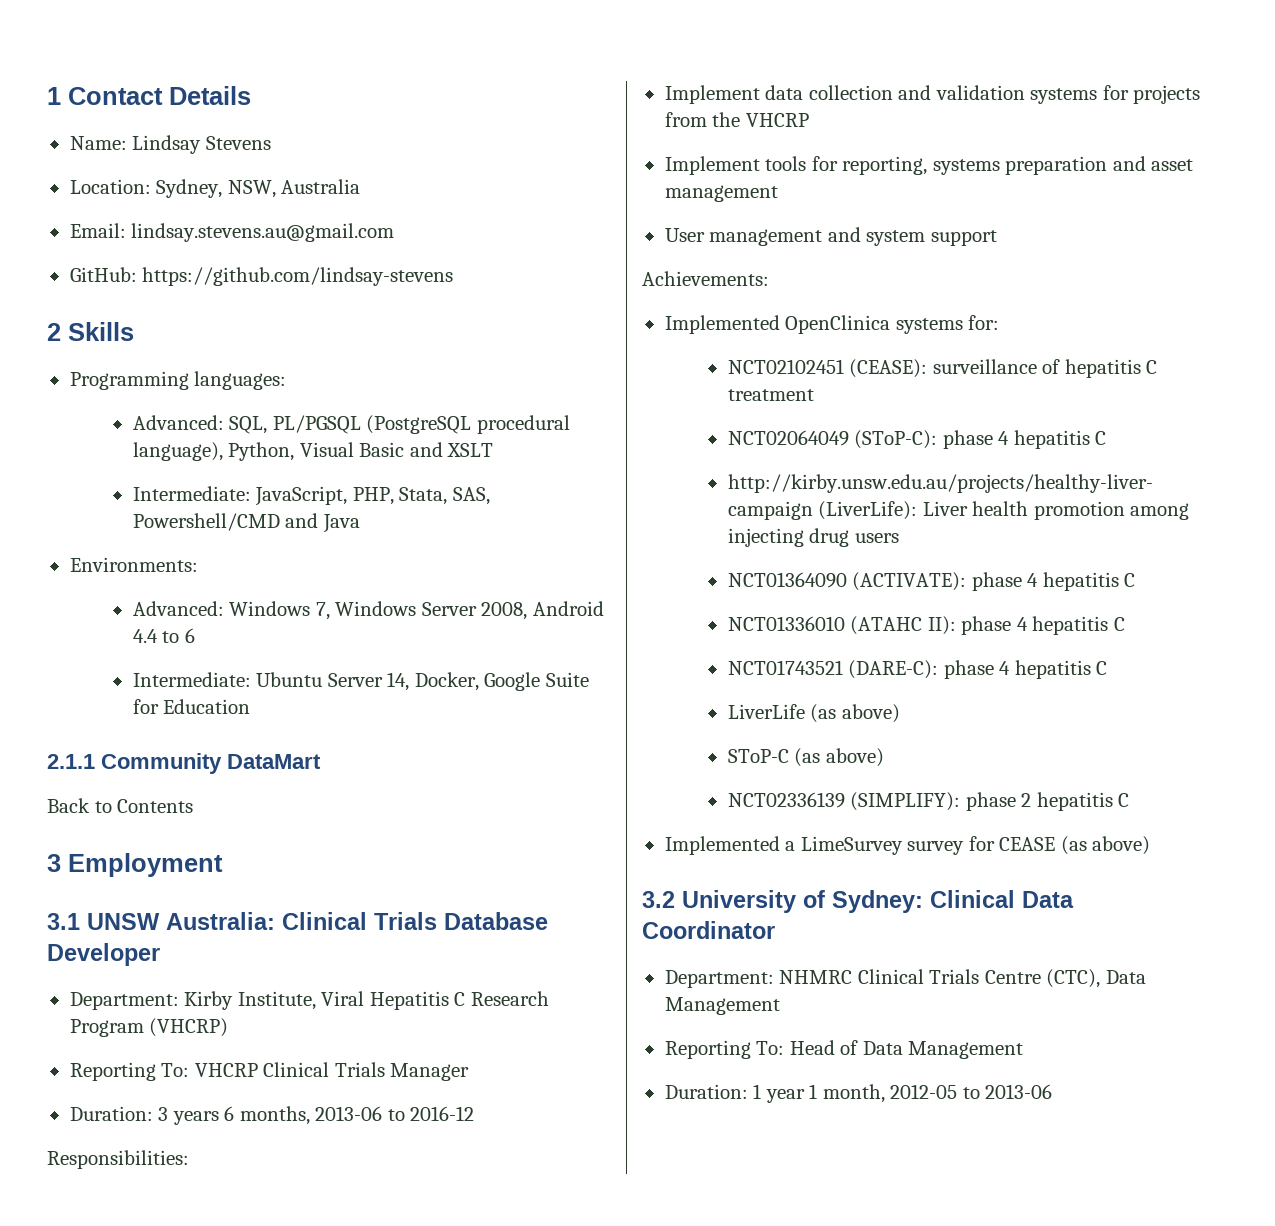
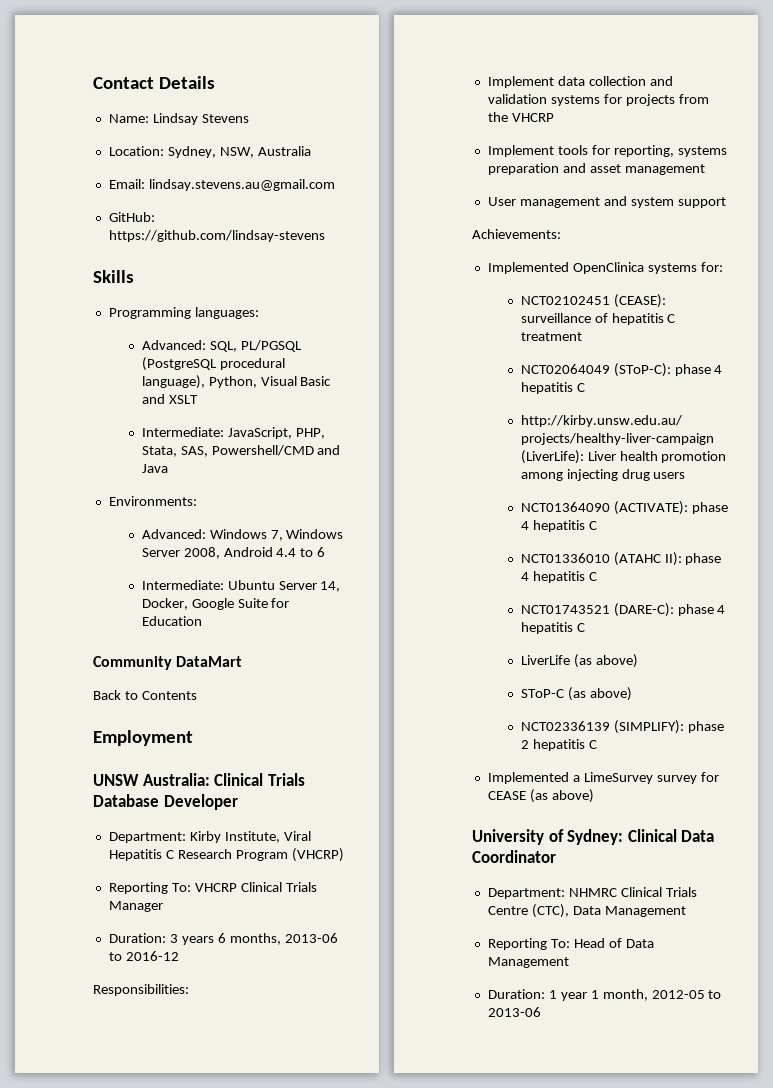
[47,87,61,105] 1 -> (93, 83) none
[47,323,61,341] 2 -> (325, 236) none
[47,754,95,769] 2.1.1 -> (202, 621) none
[47,854,61,872] 3 -> (197, 695) none
[47,913,80,930] 3.1 -> (193, 738) none
[642,891,675,908] 3.2 -> (594, 796) none

